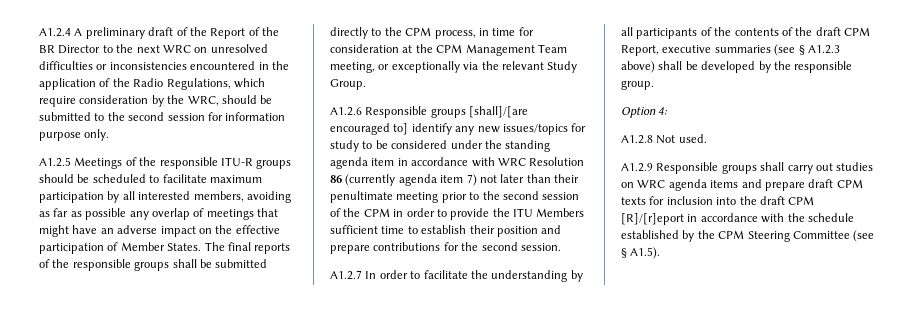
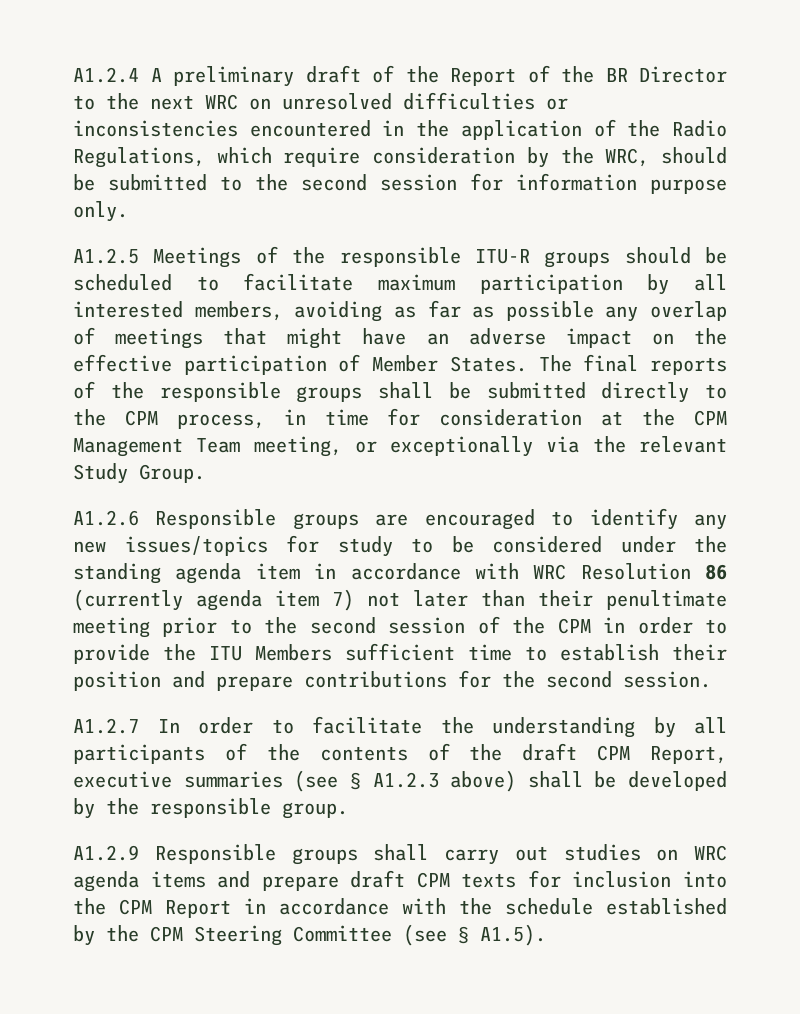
[469,106,529,118] [330,123,409,135] [shall]/[are encouraged to] -> [375,509,574,530] are encouraged to
[621,107,669,118] [621,134,707,144] // Option 4: // A1.2.8 Not used. -> (348, 810) none
[759,196,815,205] [621,213,684,225] draft CPM [R]/[r]eport -> [119,899,231,918] CPM Report

